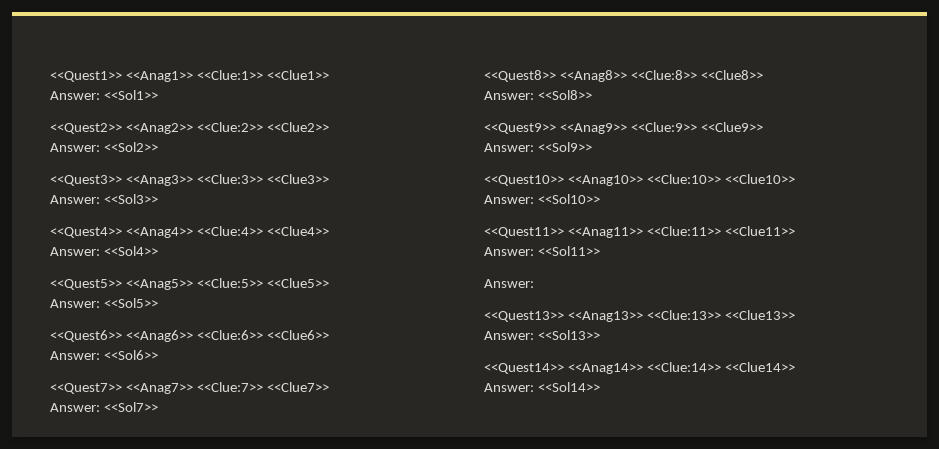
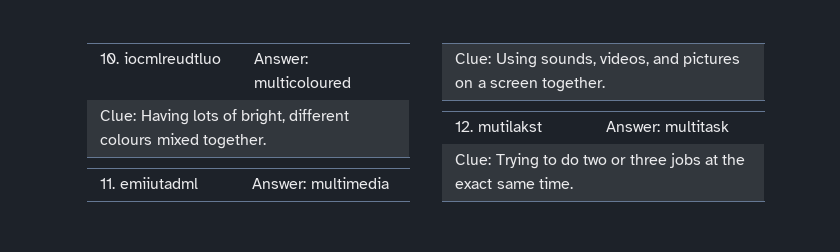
[50,70,329,82] [50,90,158,100] [50,122,329,134] [50,142,158,152] [50,174,329,186] [50,194,158,204] [50,226,329,238] [50,246,158,256] [50,278,329,290] [50,298,158,308] [50,330,329,342] [50,350,158,360] [50,382,329,394] [50,402,158,412] [484,70,763,82] [484,90,592,100] [484,122,763,134] [484,142,592,152] [484,174,795,186] [484,194,600,204] [484,226,795,238] [484,246,600,256] [484,279,534,288] [484,310,795,322] [484,330,600,340] [484,362,795,374] [484,382,600,392] <<Quest1>> <<Anag1>> <<Clue:1>> <<Clue1>> // Answer: <<Sol1>> // <<Quest2>> <<Anag2>> <<Clue:2>> <<Clue2>> // Answer: <<Sol2>> // <<Quest3>> <<Anag3>> <<Clue:3>> <<Clue3>> // Answer: <<Sol3>> // <<Quest4>> <<Anag4>> <<Clue:4>> <<Clue4>> // Answer: <<Sol4>> // <<Quest5>> <<Anag5>> <<Clue:5>> <<Clue5>> // Answer: <<Sol5>> // <<Quest6>> <<Anag6>> <<Clue:6>> <<Clue6>> // Answer: <<Sol6>> // <<Quest7>> <<Anag7>> <<Clue:7>> <<Clue7>> // Answer: <<Sol7>> // <<Quest8>> <<Anag8>> <<Clue:8>> <<Clue8>> // Answer: <<Sol8>> // <<Quest9>> <<Anag9>> <<Clue:9>> <<Clue9>> // Answer: <<Sol9>> // <<Quest10>> <<Anag10>> <<Clue:10>> <<Clue10>> // Answer: <<Sol10>> // <<Quest11>> <<Anag11>> <<Clue:11>> <<Clue11>> // Answer: <<Sol11>> // Answer: // <<Quest13>> <<Anag13>> <<Clue:13>> <<Clue13>> // Answer: <<Sol13>> // <<Quest14>> <<Anag14>> <<Clue:14>> <<Clue14>> // Answer: <<Sol14>> -> [100,52,221,64] [254,53,309,64] [254,76,352,88] [100,109,350,125] [100,133,266,149] [100,177,198,189] [252,177,389,189] [455,52,741,68] [455,77,606,92] [455,120,542,132] [606,120,729,132] [455,153,746,169] [455,177,573,189] 10. iocmlreudtluo | Answer: multicoloured // Clue: Having lots of bright, different colours mixed together. // 11. emiiutadml | Answer: multimedia // Clue: Using sounds, videos, and pictures on a screen together. // 12. mutilakst | Answer: multitask // Clue: Trying to do two or three jobs at the exact same time.

